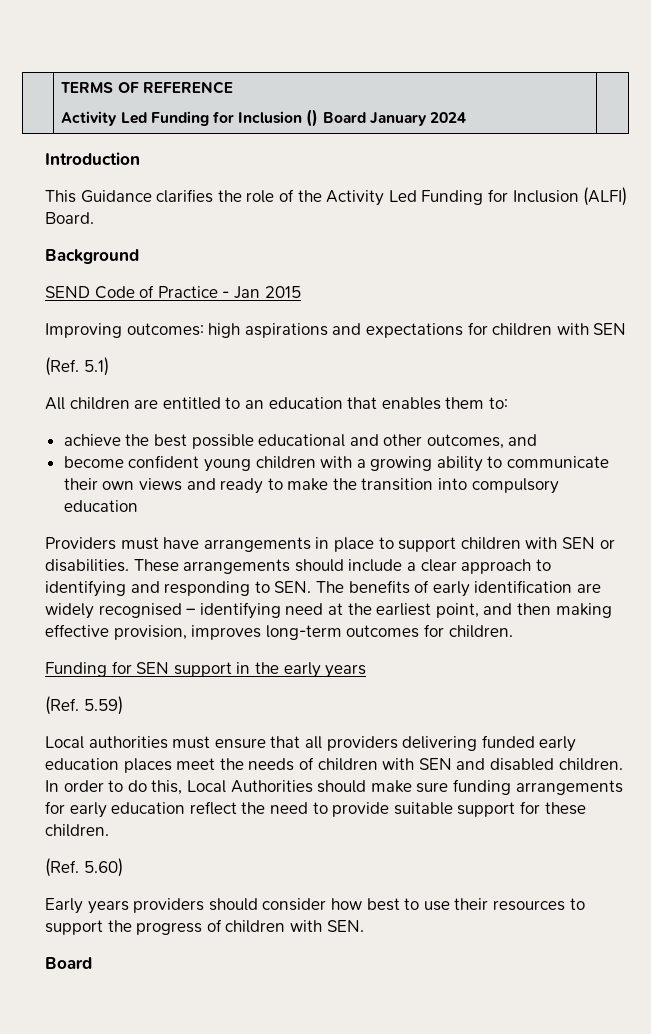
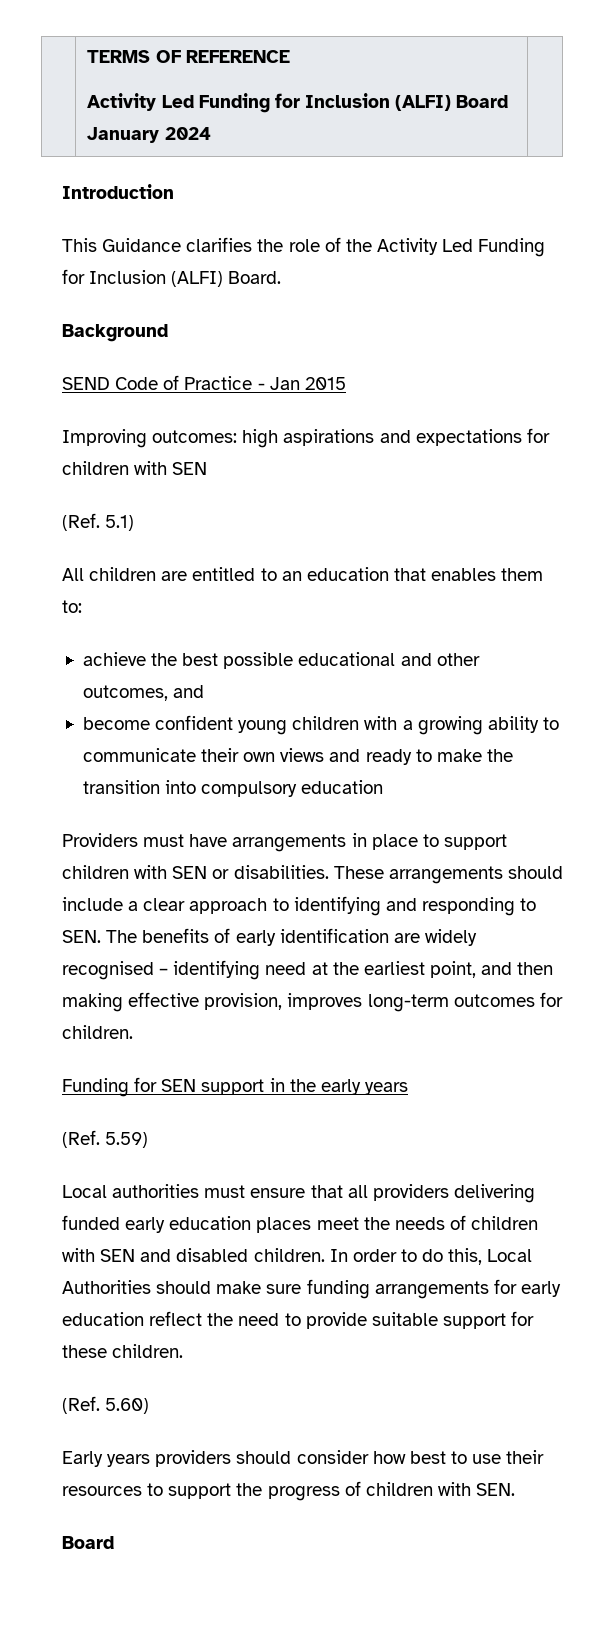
[306,109,319,127] () -> [395,95,452,111] (ALFI)

